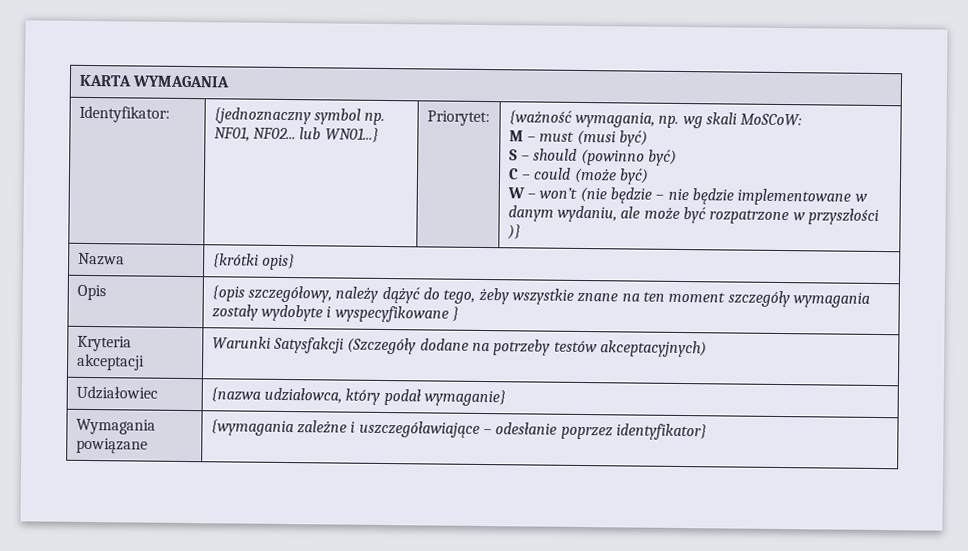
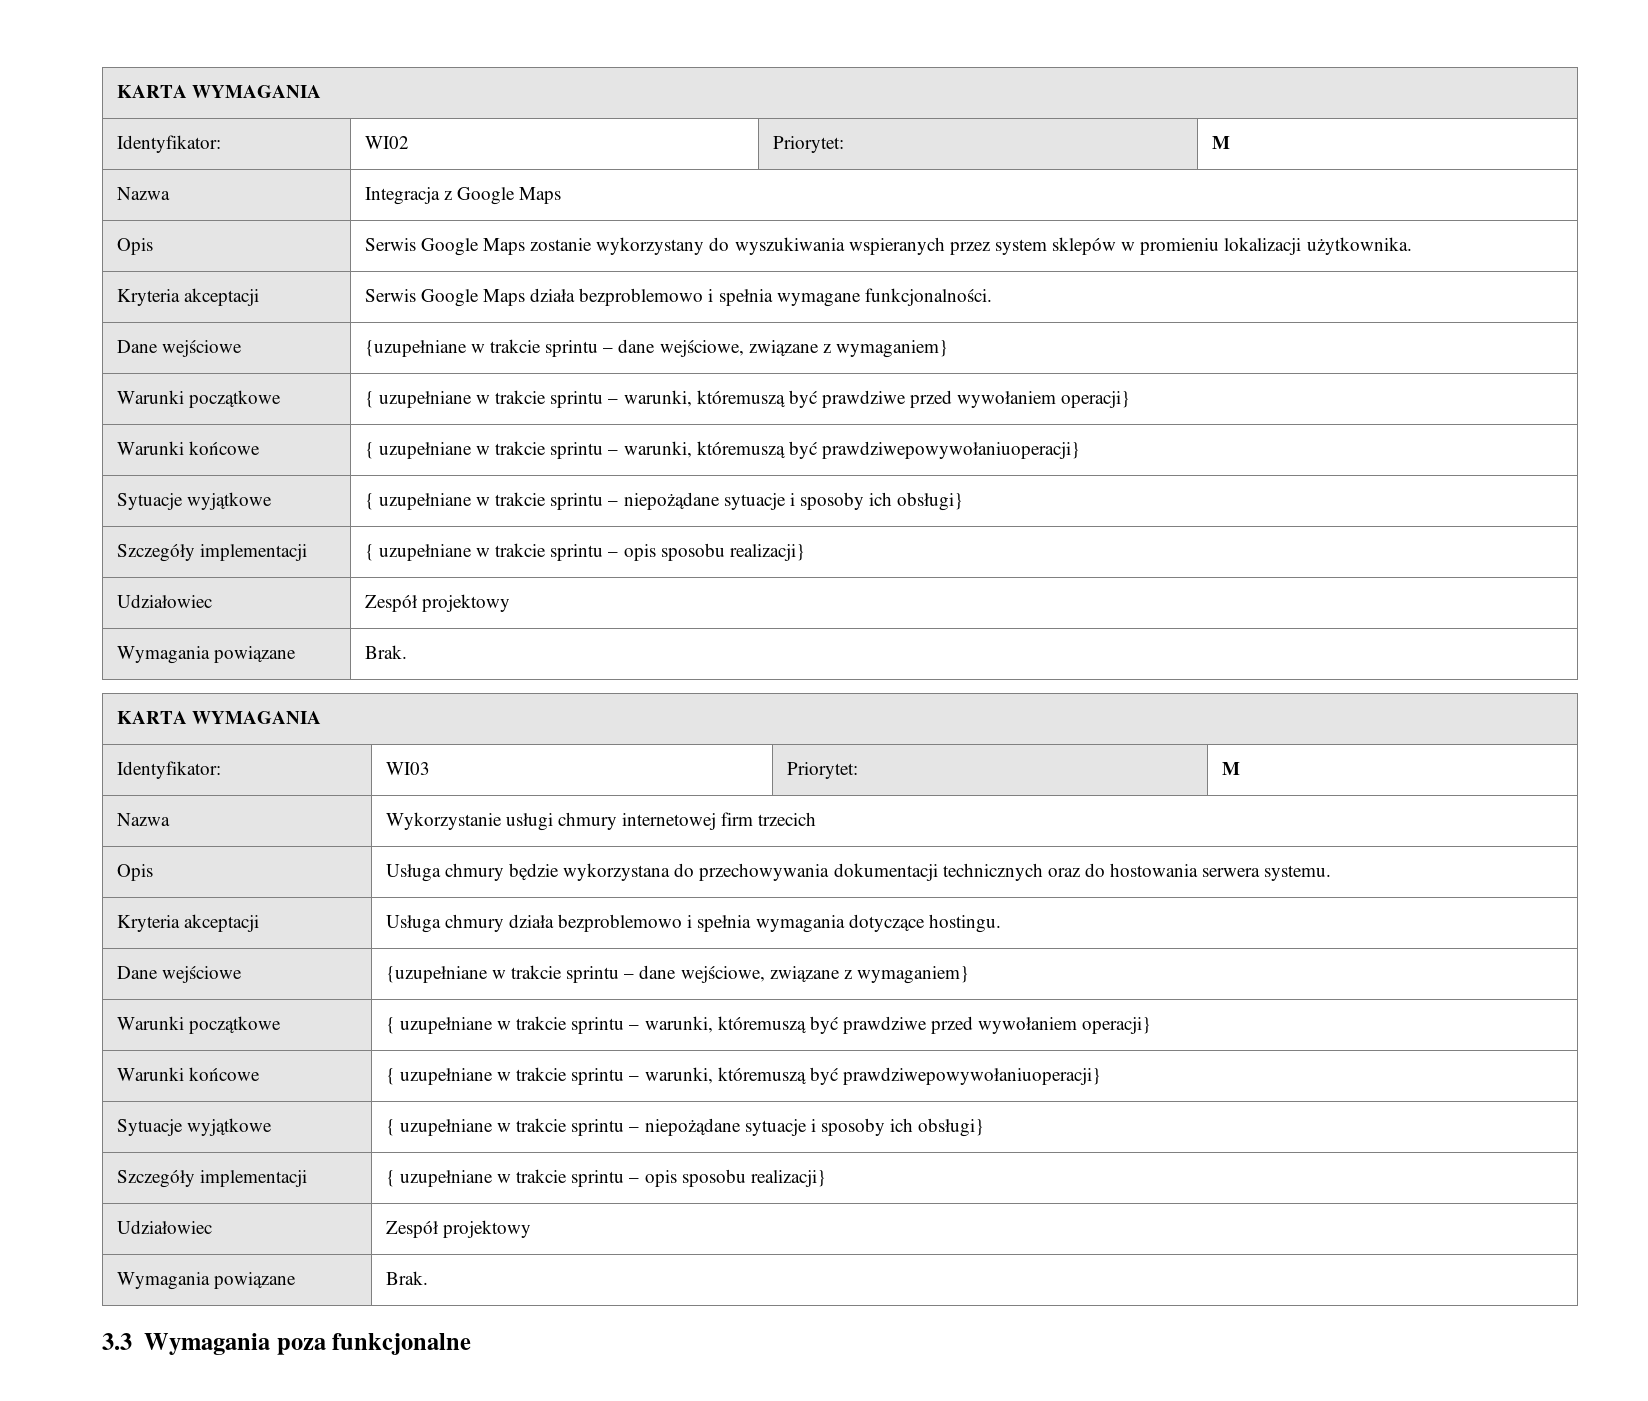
[78,74,230,88] [78,105,170,123] [213,107,386,125] [213,126,379,143] [426,110,490,127] [508,110,803,129] [508,129,648,147] [508,148,677,166] [507,167,649,185] [506,186,868,206] [507,205,879,225] [506,224,521,240] [77,252,125,266] [212,253,295,271] [76,284,106,301] [211,285,870,308] [211,304,459,323] [76,335,132,352] [76,353,145,371] [211,336,707,358] [75,385,158,400] [210,387,506,407] [75,418,156,435] [75,437,148,454] [210,419,707,441] KARTA WYMAGANIA // Identyfikator: | {jednoznaczny symbol np. NF01, NF02... lub WN01...} | Priorytet: | {ważność wymagania, np. wg skali MoSCoW: // M – must (musi być) // S – should (powinno być) // C – could (może być) // W – won’t (nie będzie – nie będzie implementowane w danym wydaniu, ale może być rozpatrzone w przyszłości )} // Nazwa | {krótki opis} // Opis | {opis szczegółowy, należy dążyć do tego, żeby wszystkie znane na ten moment szczegóły wymagania zostały wydobyte i wyspecyfikowane } // Kryteria akceptacji | Warunki Satysfakcji (Szczegóły dodane na potrzeby testów akceptacyjnych) // Udziałowiec | {nazwa udziałowca, który podał wymaganie} // Wymagania powiązane | {wymagania zależne i uszczegóławiające – odesłanie poprzez identyfikator} -> [116,85,321,98] [116,135,221,153] [364,136,409,149] [772,136,844,153] [1211,136,1230,149] [116,187,170,200] [364,187,562,205] [116,238,153,255] [364,237,1412,256] [116,288,259,306] [364,288,992,307] [116,340,242,357] [364,339,948,358] [116,390,281,408] [364,390,1131,408] [116,441,260,455] [364,441,1080,459] [116,492,272,510] [364,492,964,511] [116,544,307,562] [364,543,805,561] [116,594,212,608] [364,594,510,612] [116,646,296,664] [364,645,407,659] [116,711,321,724] [116,761,221,779] [385,762,430,775] [786,762,858,779] [1221,762,1240,775] [116,813,170,826] [385,812,817,831] [116,864,153,881] [385,863,1332,882] [116,914,259,932] [385,914,1001,933] [116,966,242,983] [385,965,969,984] [116,1016,281,1034] [385,1016,1152,1034] [116,1067,260,1081] [385,1067,1101,1085] [116,1118,272,1136] [385,1118,985,1137] [116,1170,307,1188] [385,1169,826,1187] [116,1220,212,1234] [385,1220,531,1238] [116,1272,296,1290] [385,1271,428,1285] [102,1333,472,1355] KARTA WYMAGANIA // Identyfikator: | WI02 | Priorytet: | M // Nazwa | Integracja z Google Maps // Opis | Serwis Google Maps zostanie wykorzystany do wyszukiwania wspieranych przez system sklepów w promieniu lokalizacji użytkownika. // Kryteria akceptacji | Serwis Google Maps działa bezproblemowo i spełnia wymagane funkcjonalności. // Dane wejściowe | {uzupełniane w trakcie sprintu – dane wejściowe, związane z wymaganiem} // Warunki początkowe | { uzupełniane w trakcie sprintu – warunki, któremuszą być prawdziwe przed wywołaniem operacji} // Warunki końcowe | { uzupełniane w trakcie sprintu – warunki, któremuszą być prawdziwepowywołaniuoperacji} // Sytuacje wyjątkowe | { uzupełniane w trakcie sprintu – niepożądane sytuacje i sposoby ich obsługi} // Szczegóły implementacji | { uzupełniane w trakcie sprintu – opis sposobu realizacji} // Udziałowiec | Zespół projektowy // Wymagania powiązane | Brak. // KARTA WYMAGANIA // Identyfikator: | WI03 | Priorytet: | M // Nazwa | Wykorzystanie usługi chmury internetowej firm trzecich // Opis | Usługa chmury będzie wykorzystana do przechowywania dokumentacji technicznych oraz do hostowania serwera systemu. // Kryteria akceptacji | Usługa chmury działa bezproblemowo i spełnia wymagania dotyczące hostingu. // Dane wejściowe | {uzupełniane w trakcie sprintu – dane wejściowe, związane z wymaganiem} // Warunki początkowe | { uzupełniane w trakcie sprintu – warunki, któremuszą być prawdziwe przed wywołaniem operacji} // Warunki końcowe | { uzupełniane w trakcie sprintu – warunki, któremuszą być prawdziwepowywołaniuoperacji} // Sytuacje wyjątkowe | { uzupełniane w trakcie sprintu – niepożądane sytuacje i sposoby ich obsługi} // Szczegóły implementacji | { uzupełniane w trakcie sprintu – opis sposobu realizacji} // Udziałowiec | Zespół projektowy // Wymagania powiązane | Brak. // 3.3 Wymagania poza funkcjonalne

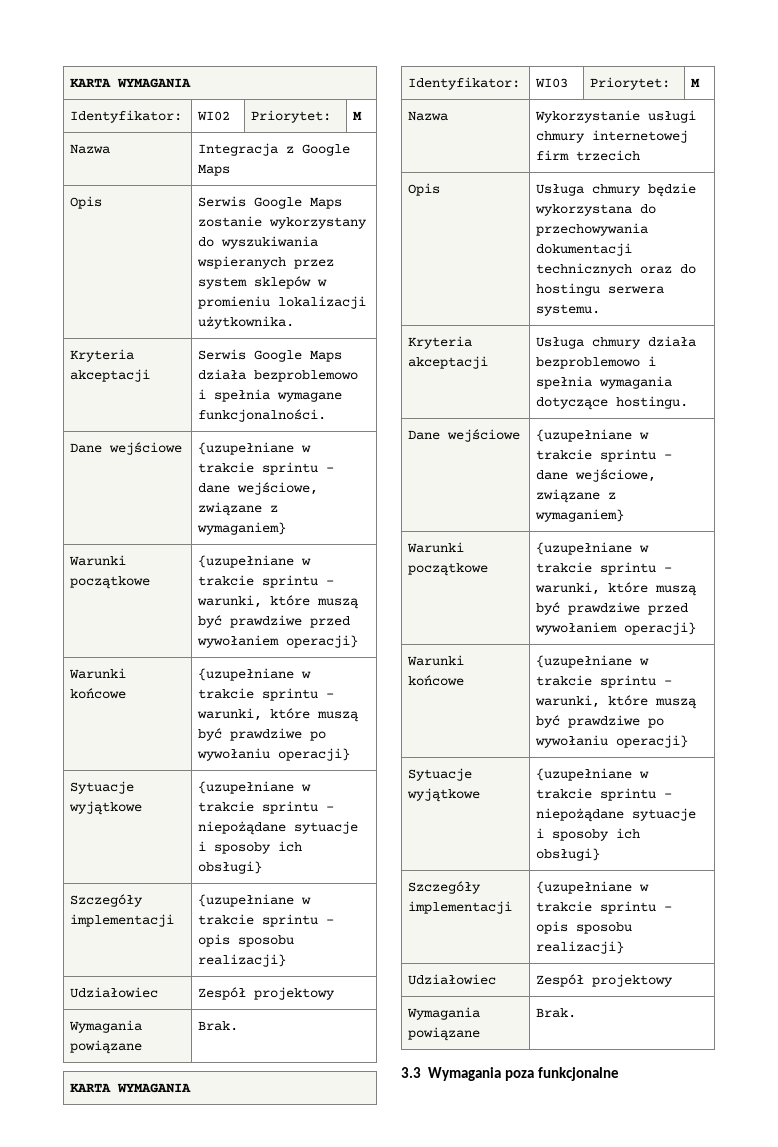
[364,390,1131,408] [116,441,260,455] [364,441,1080,459] [116,492,272,510] [364,493,472,510] { uzupełniane w trakcie sprintu – warunki, któremuszą być prawdziwe przed wywołaniem operacji} // Warunki końcowe | { uzupełniane w trakcie sprintu – warunki, któremuszą być prawdziwepowywołaniuoperacji} // Sytuacje wyjątkowe | { uzupełniane -> [197,555,311,568] [197,575,334,588] [196,595,358,609] [197,615,350,628] [196,635,358,648] [68,668,126,679] [69,688,126,699] [197,668,311,681] [197,688,334,701] [196,708,358,722] [197,728,326,741] [196,748,350,761] [69,781,134,794] [68,801,142,815] [197,781,294,794] {uzupełniane w trakcie sprintu – warunki, które muszą być prawdziwe przed wywołaniem operacji} // Warunki końcowe | {uzupełniane w trakcie sprintu – warunki, które muszą być prawdziwe po wywołaniu operacji} // Sytuacje wyjątkowe | {uzupełniane
[364,544,472,561] { uzupełniane -> [197,894,294,907] {uzupełniane
[1110,863,1199,877] hostowania -> [535,283,600,296] hostingu
[385,1016,1152,1034] [116,1067,260,1081] [385,1067,1101,1085] [116,1118,272,1136] [385,1119,493,1136] { uzupełniane w trakcie sprintu – warunki, któremuszą być prawdziwe przed wywołaniem operacji} // Warunki końcowe | { uzupełniane w trakcie sprintu – warunki, któremuszą być prawdziwepowywołaniuoperacji} // Sytuacje wyjątkowe | { uzupełniane -> [535,542,649,555] [535,562,672,575] [534,582,696,596] [535,602,688,615] [534,622,696,635] [406,655,464,666] [407,675,464,686] [535,655,649,668] [535,675,672,688] [534,695,696,709] [535,715,664,728] [534,735,688,748] [407,768,472,781] [406,788,480,802] [535,768,632,781] {uzupełniane w trakcie sprintu – warunki, które muszą być prawdziwe przed wywołaniem operacji} // Warunki końcowe | {uzupełniane w trakcie sprintu – warunki, które muszą być prawdziwe po wywołaniu operacji} // Sytuacje wyjątkowe | {uzupełniane
[385,1170,493,1187] { uzupełniane -> [535,881,632,894] {uzupełniane

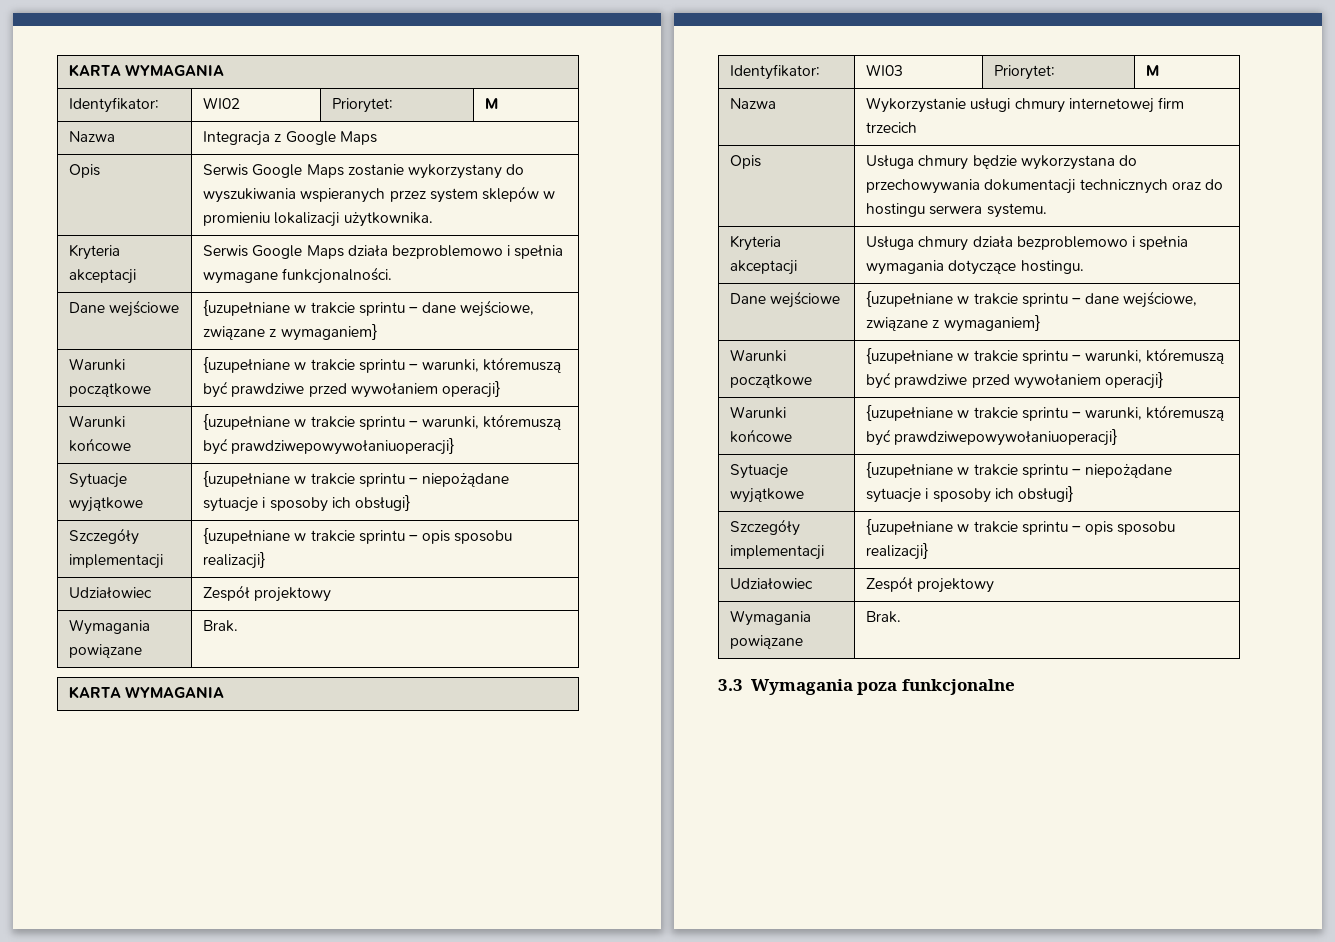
[269,595,358,609] które muszą -> [483,357,562,373] któremuszą
[269,708,358,722] [197,728,326,741] [196,748,350,761] które muszą być prawdziwe po wywołaniu operacji} -> [483,414,562,430] [203,438,455,455] któremuszą być prawdziwepowywołaniuoperacji}
[607,582,696,596] które muszą -> [1146,348,1225,364] któremuszą
[607,695,696,709] [535,715,664,728] [534,735,688,748] które muszą być prawdziwe po wywołaniu operacji} -> [1146,405,1225,421] [866,429,1118,446] któremuszą być prawdziwepowywołaniuoperacji}

